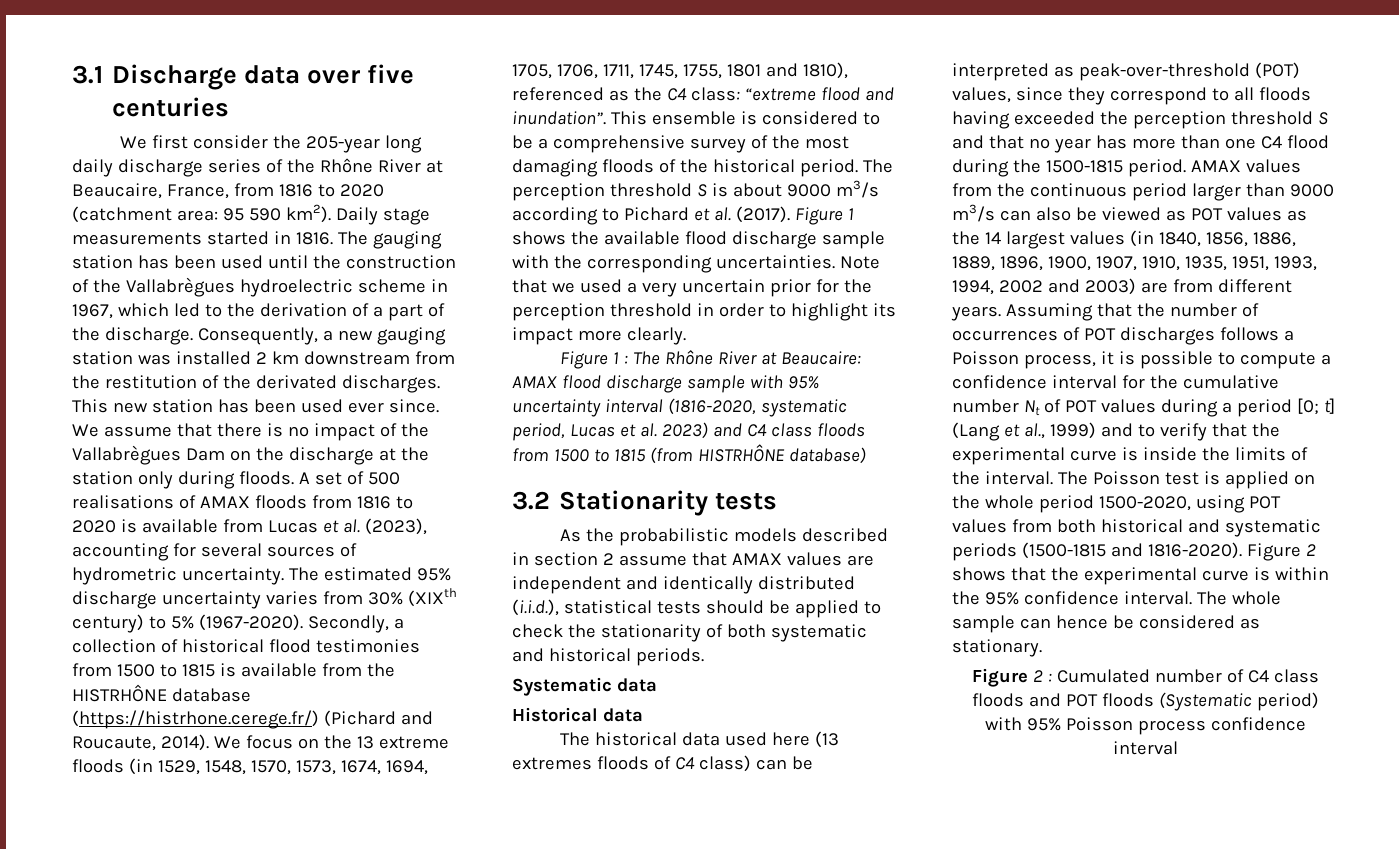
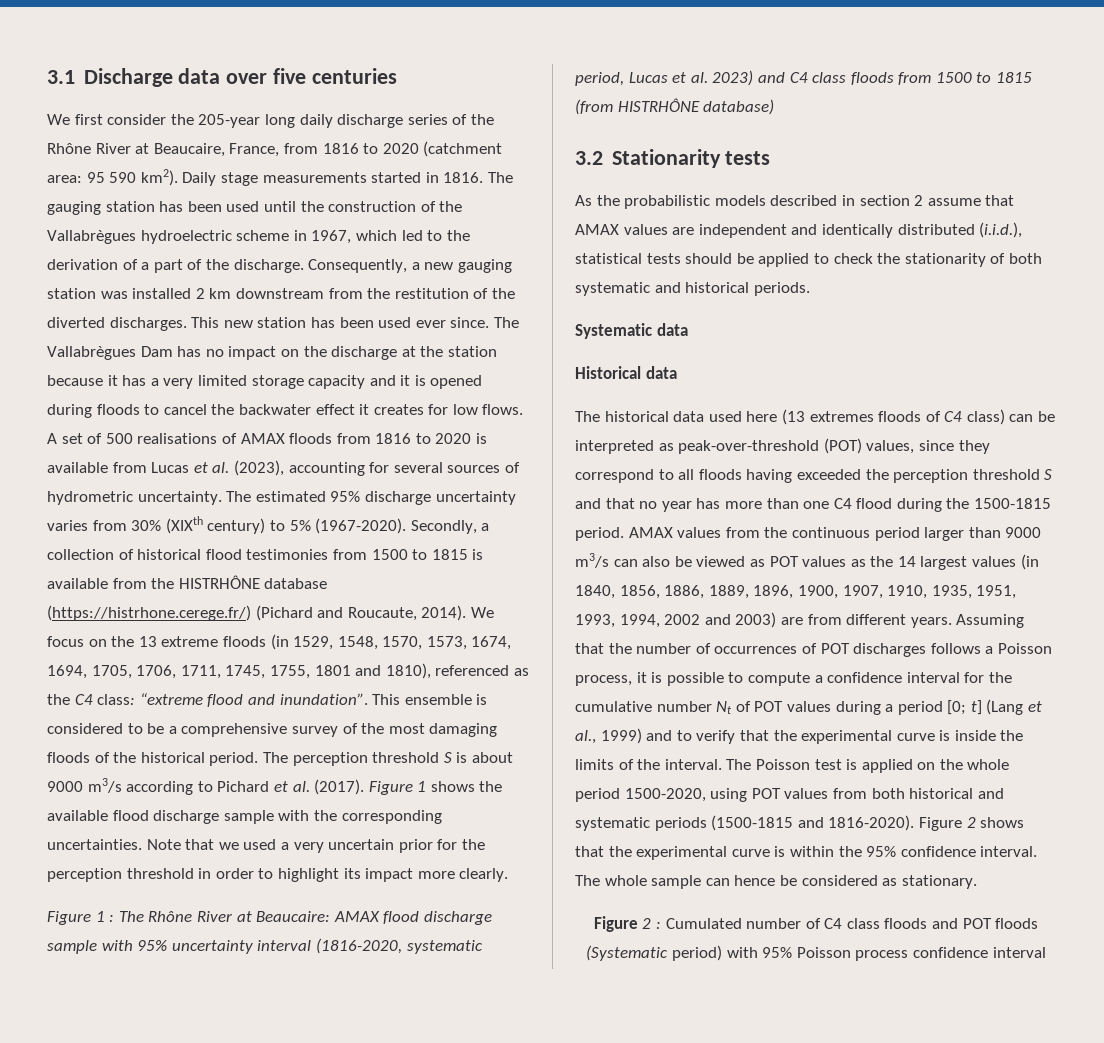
[255,375,337,389] derivated -> [47,317,105,328] diverted
[72,423,429,441] [72,445,225,465] We assume that there is no impact of the Vallabrègues Dam -> [493,317,519,328] [47,346,277,360] The Vallabrègues Dam has no impact
[137,471,294,489] only during floods. -> [47,375,483,389] [47,404,524,418] because it has a very limited storage capacity and it is opened during floods to cancel the backwater effect it creates for low flows.

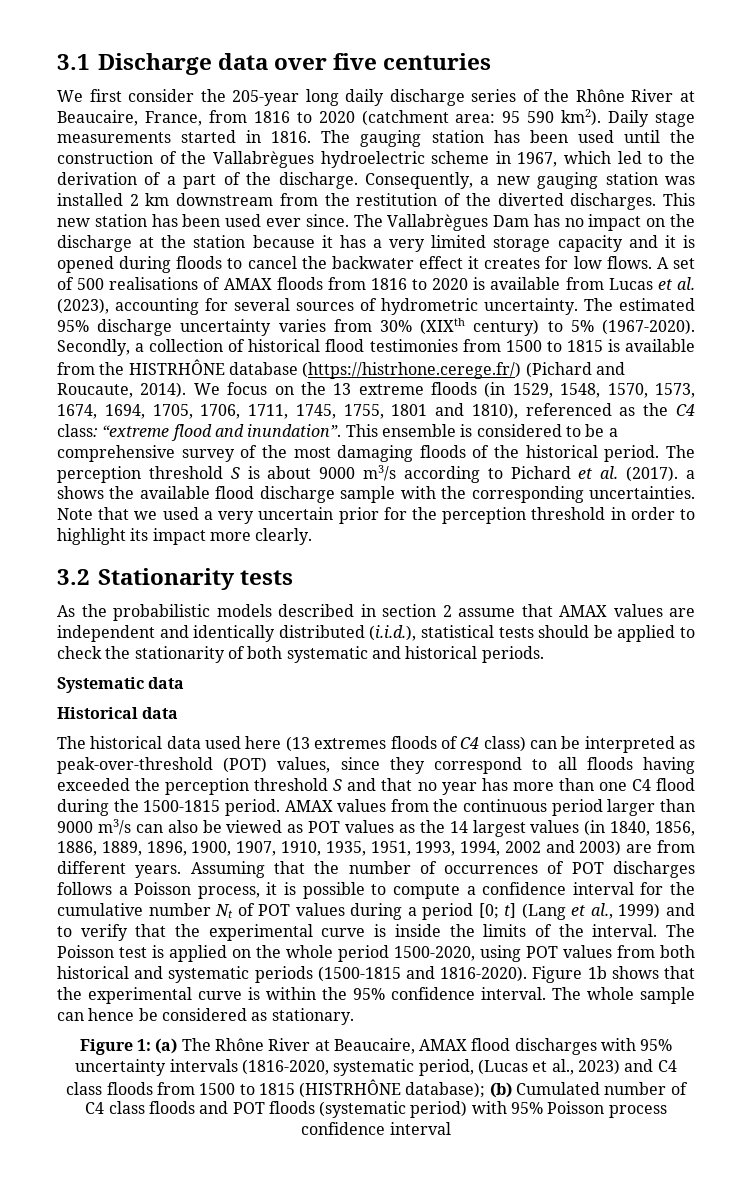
[368,781,427,795] Figure 1 -> [686,470,695,479] a
[47,911,492,925] [47,938,483,954] [575,70,1033,86] [575,98,775,115] // Figure 1 : The Rhône River at Beaucaire: AMAX flood discharge sample with 95% uncertainty interval (1816-2020, systematic period, Lucas et al. 2023) and C4 class floods from 1500 to 1815 (from HISTRHÔNE database) -> (313, 536) none
[966,817,976,828] 2 -> [587,966,607,979] 1b
[642,918,661,929] 2 : -> [136,1038,673,1055] [75,1059,677,1076] [66,1079,512,1098] 1: (a) The Rhône River at Beaucaire, AMAX flood discharges with 95% uncertainty intervals (1816-2020, systematic period, (Lucas et al., 2023) and C4 class floods from 1500 to 1815 (HISTRHÔNE database); (b)
[586,945,669,961] (Systematic -> [319,1101,407,1118] (systematic

